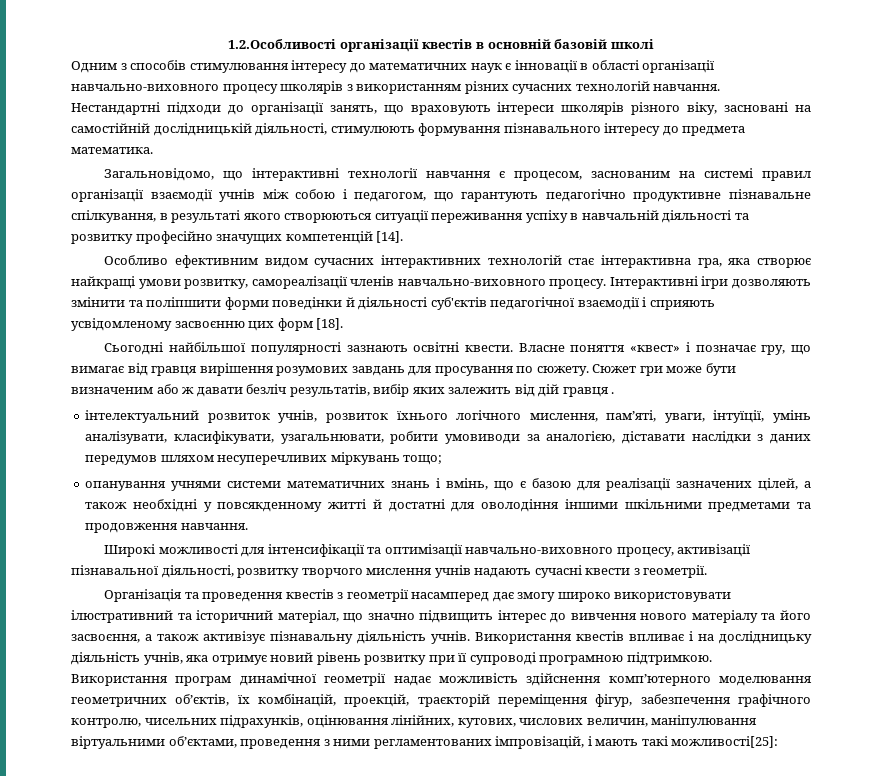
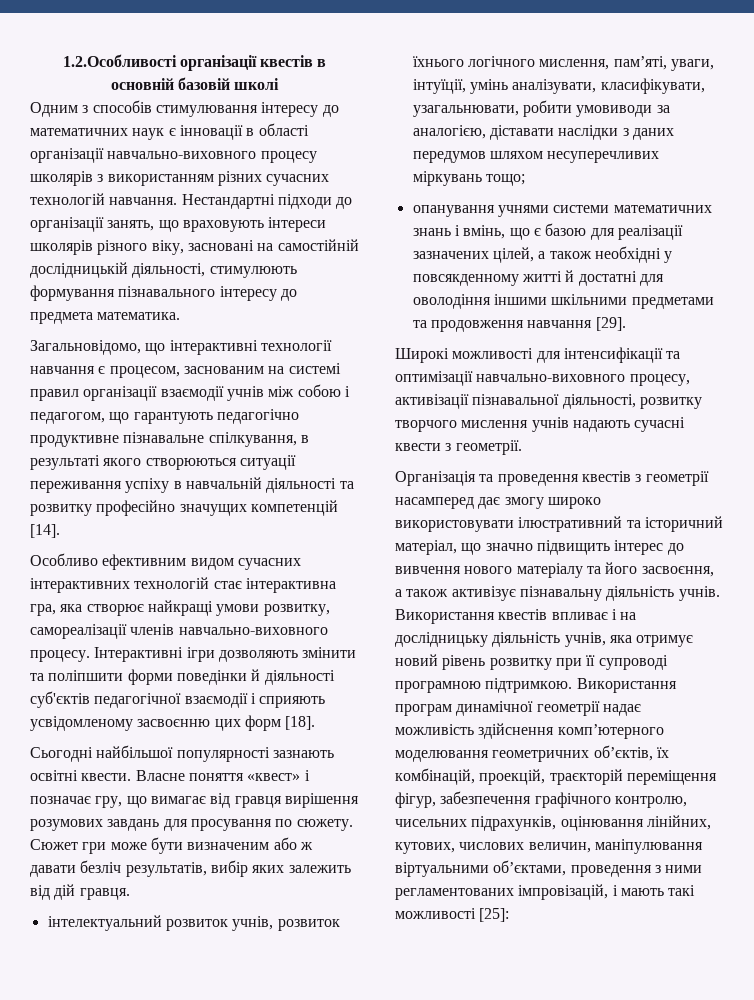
[562,387,615,397] гравця . -> [79,888,130,900] гравця.
[180,523,248,530] навчання. -> [527,317,626,331] навчання [29].
[671,736,779,748] можливості[25]: -> [395,908,510,922] можливості [25]:

